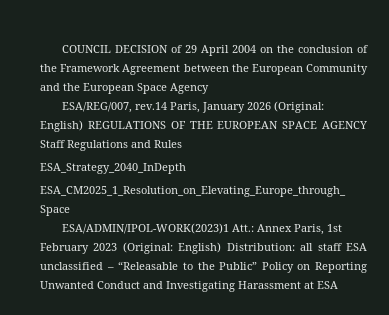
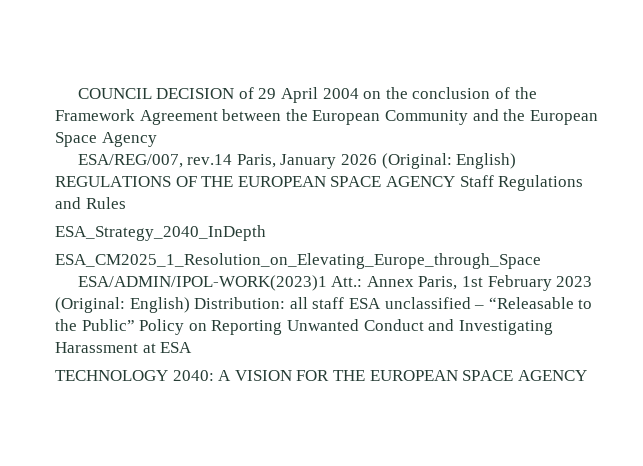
(338, 285) none -> [55,370,587,381] // TECHNOLOGY 2040: A VISION FOR THE EUROPEAN SPACE AGENCY

